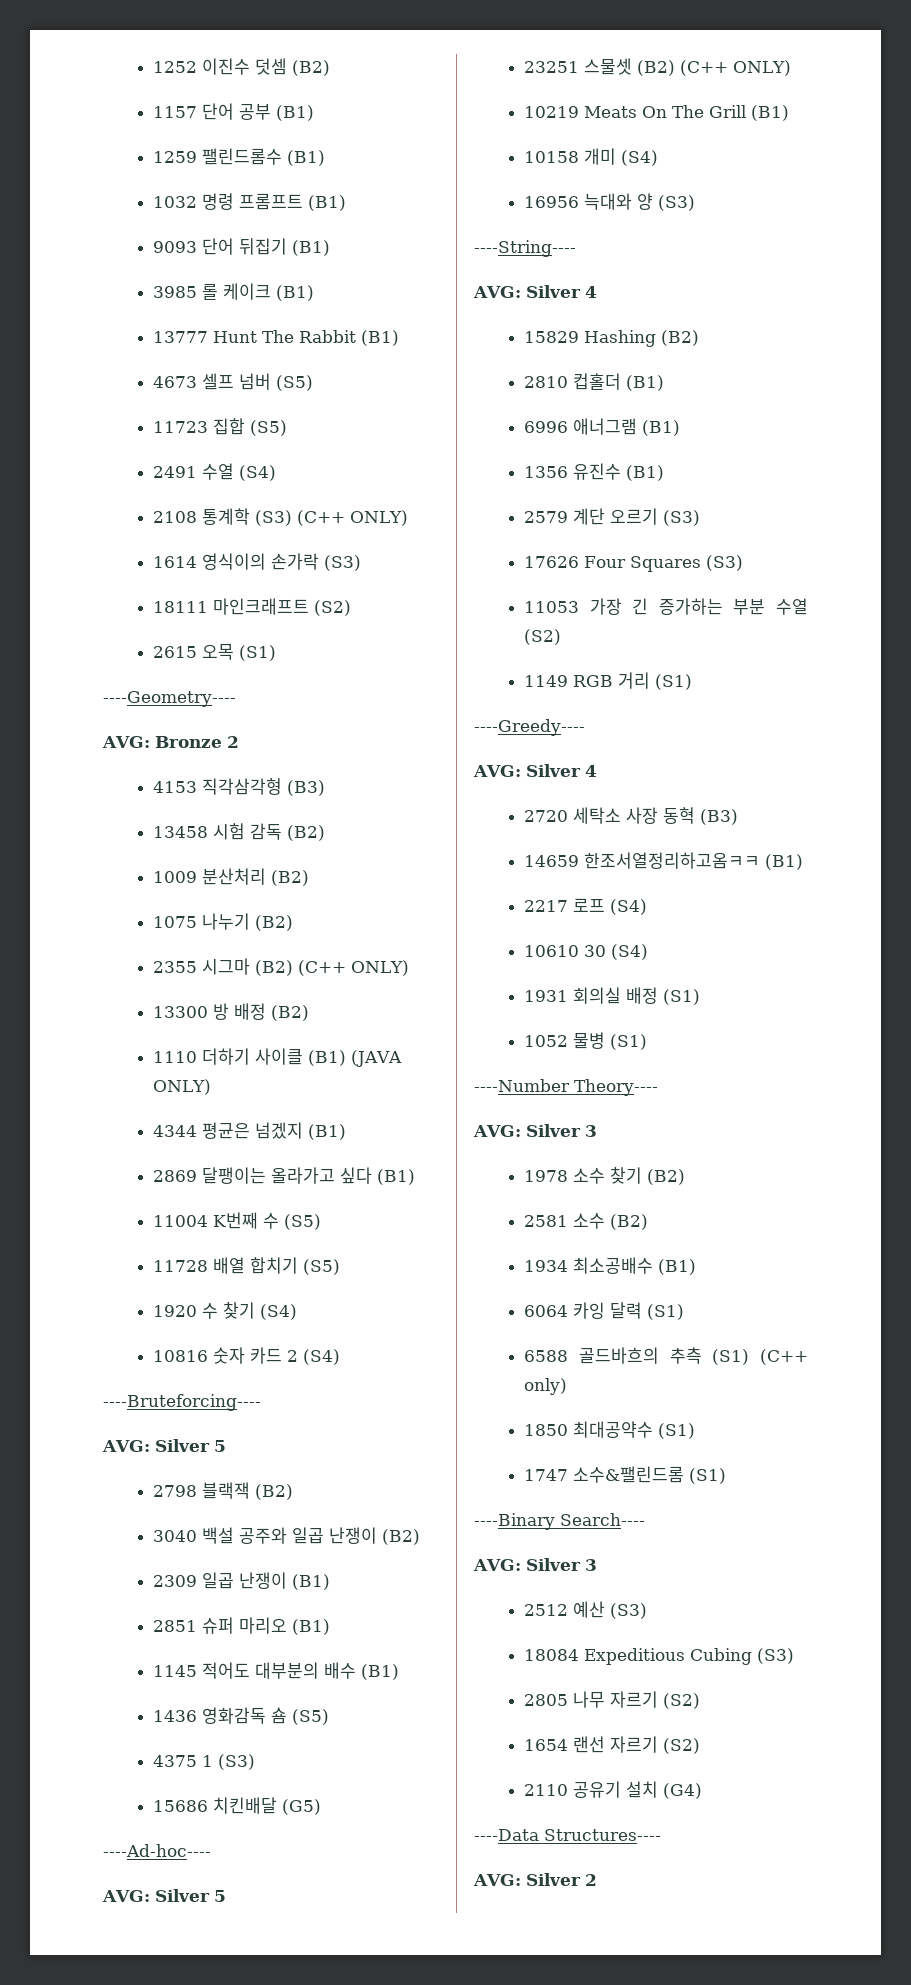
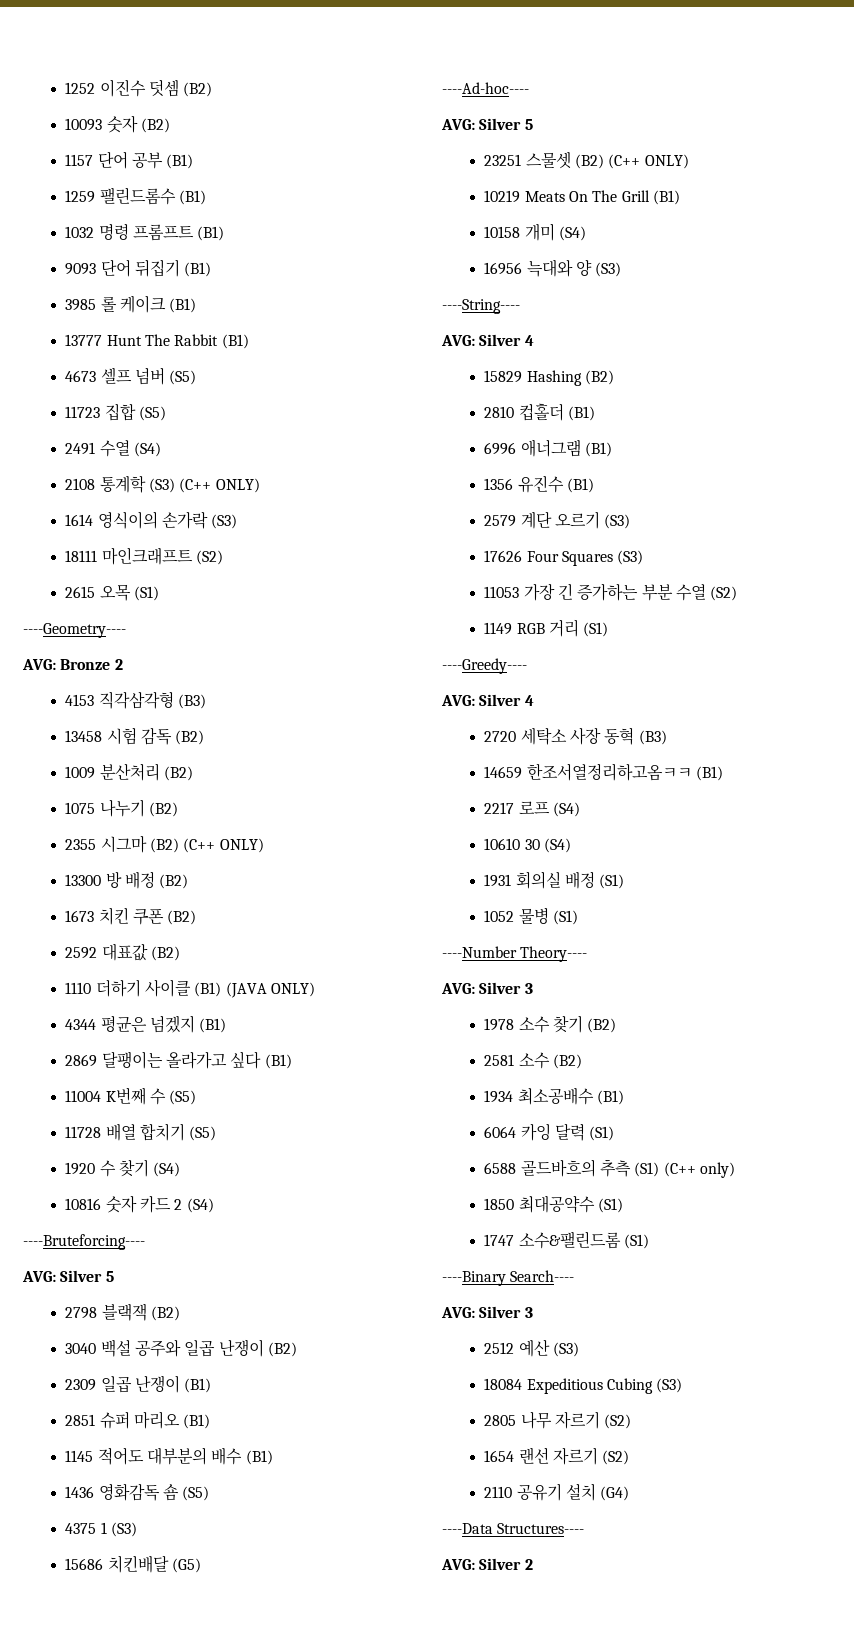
(331, 68) none -> [65,115,170,133] // 10093 숫자 (B2)
(310, 1013) none -> [65,907,197,925] [65,943,180,961] // 1673 치킨 쿠폰 (B2) // 2592 대표값 (B2)

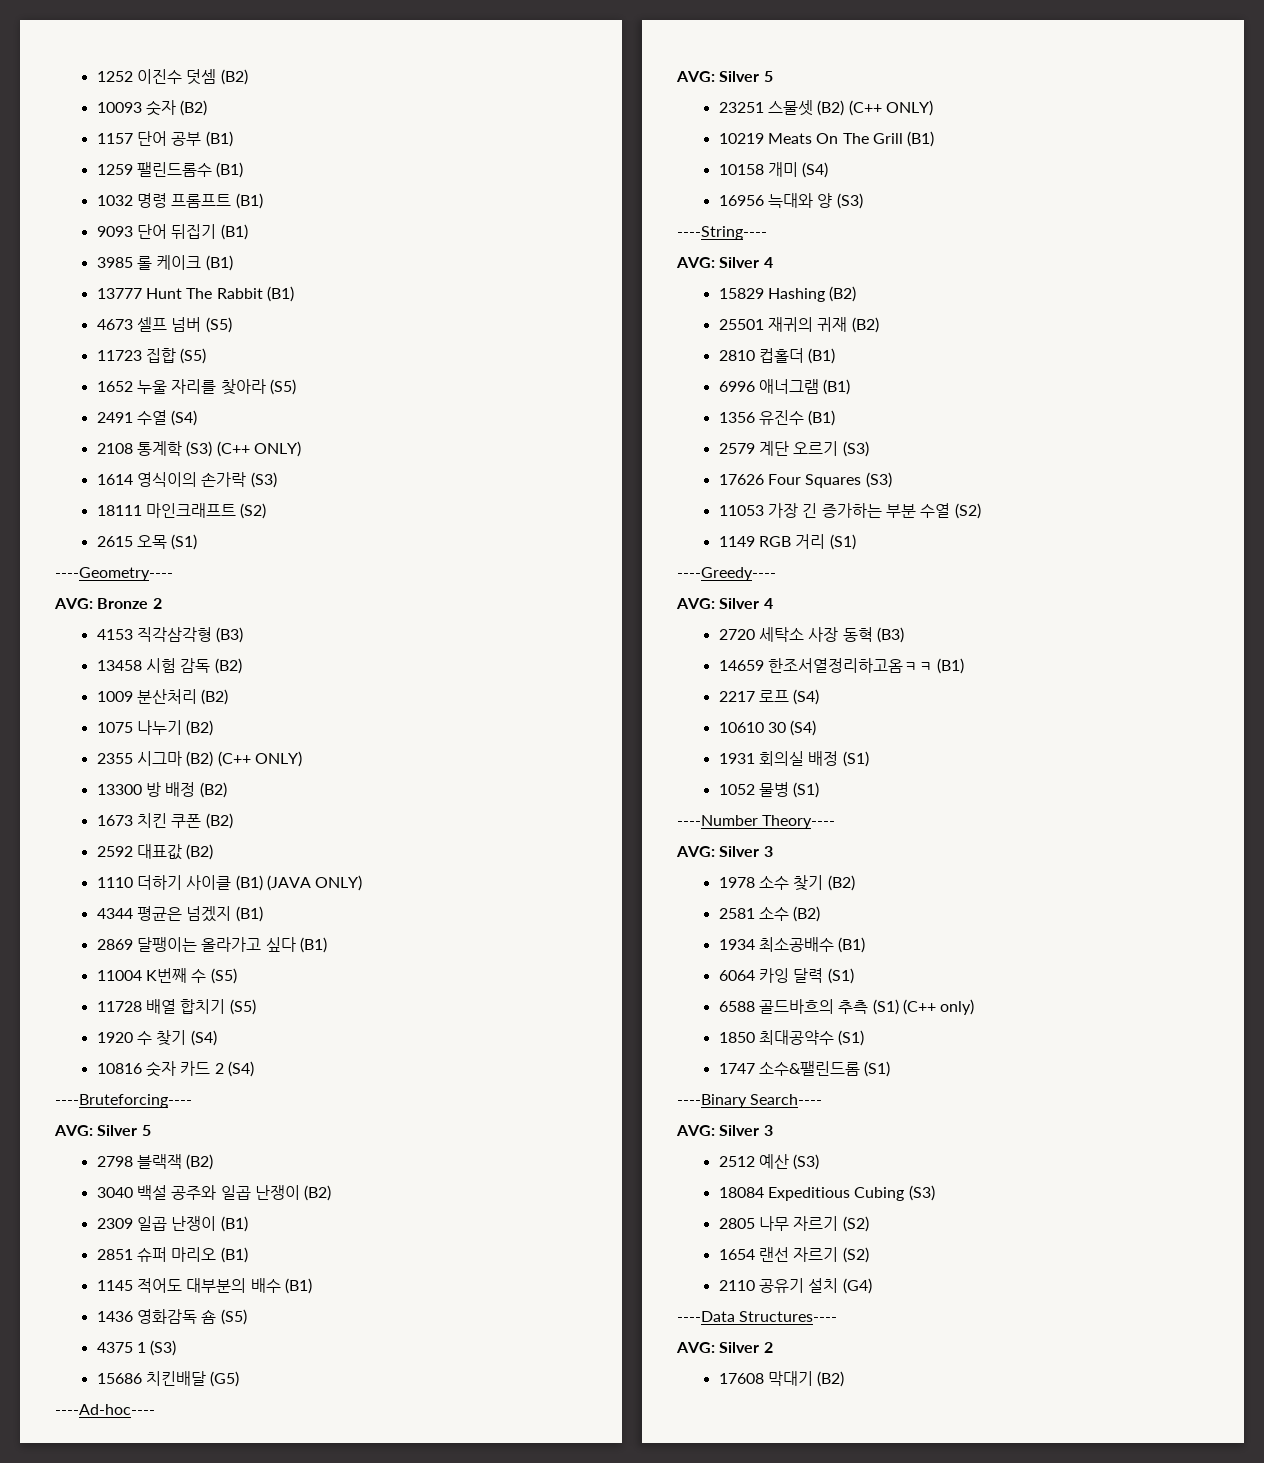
(166, 413) none -> [96,379,297,395] // 1652 누울 자리를 찾아라 (S5)
(614, 377) none -> [718,317,879,333] // 25501 재귀의 귀재 (B2)
(533, 1564) none -> [718,1371,845,1387] // 17608 막대기 (B2)

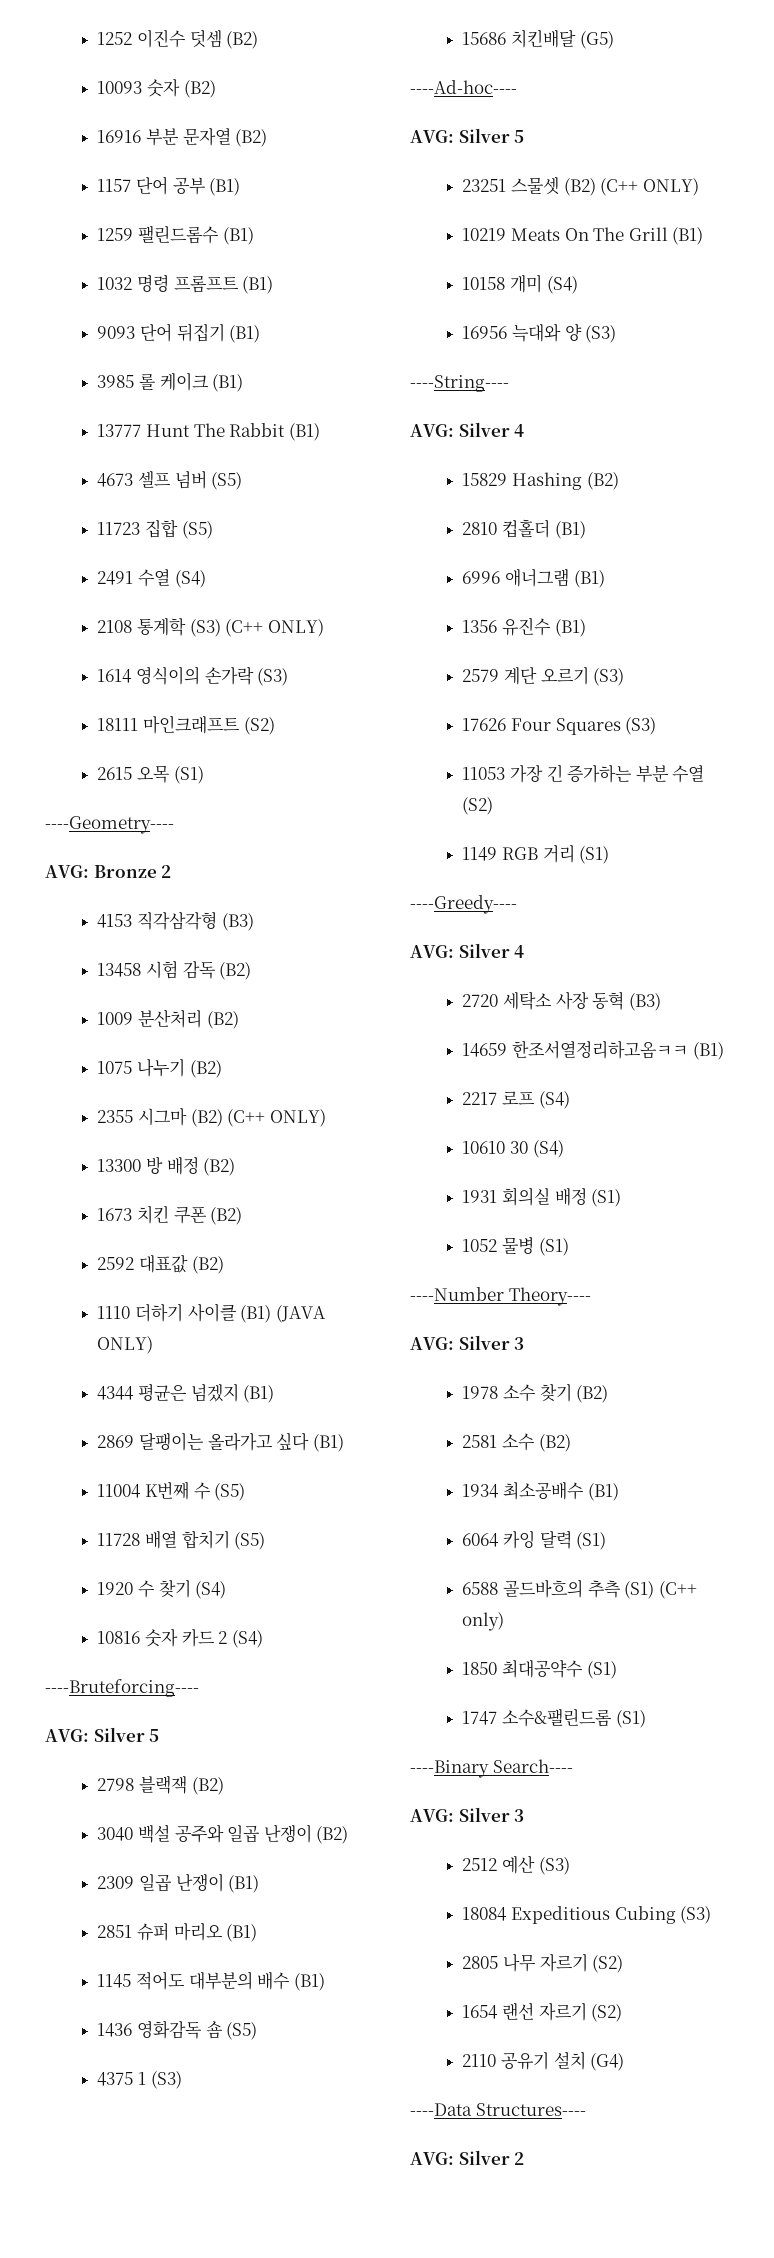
(208, 108) none -> [97,128,268,147] // 16916 부분 문자열 (B2)
[96,379,297,395] // 1652 누울 자리를 찾아라 (S5) -> (213, 530) none
[718,317,879,333] // 25501 재귀의 귀재 (B2) -> (619, 481) none
[718,1371,845,1387] // 17608 막대기 (B2) -> (525, 2158) none

